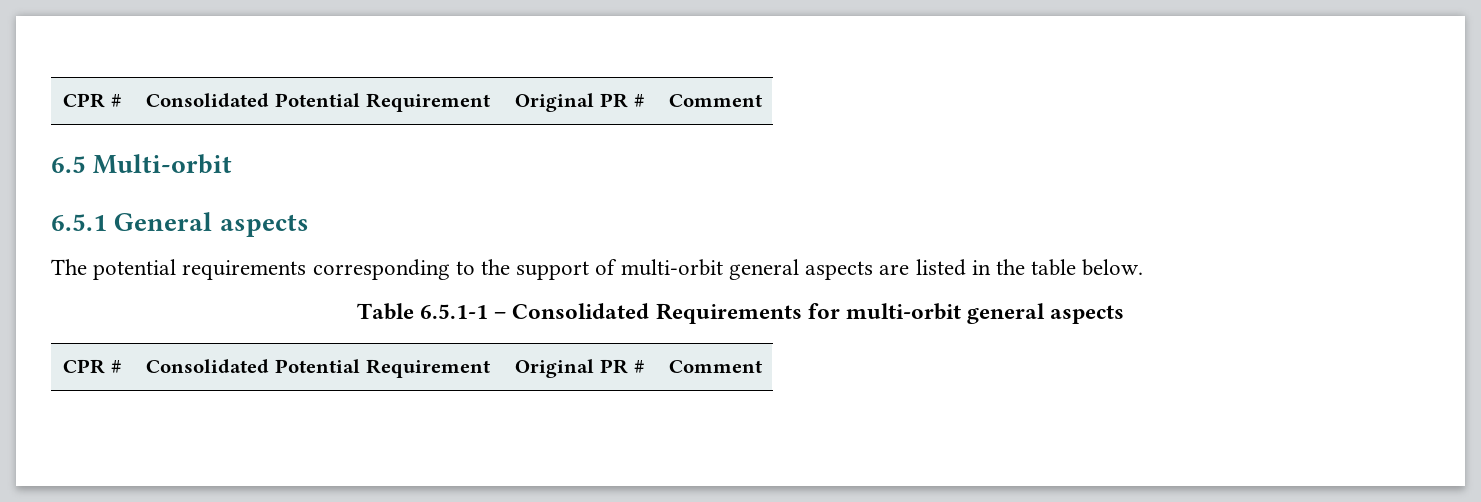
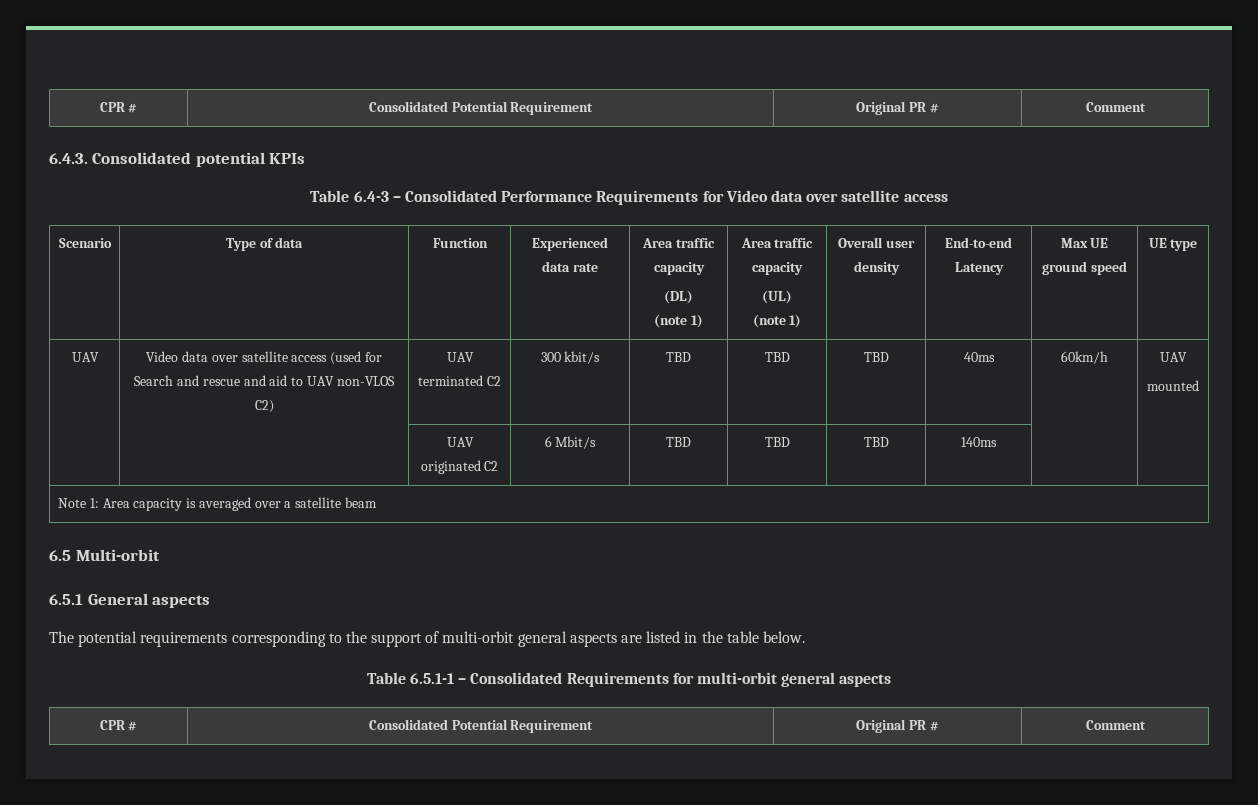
[63,93,122,108] [146,93,490,112] [515,93,645,112] [668,94,762,107] CPR # | Consolidated Potential Requirement | Original PR # | Comment -> [99,102,138,113] [368,101,594,115] [856,101,939,115] [1085,102,1146,112] [49,152,306,167] [310,190,948,205] [58,238,112,248] [225,237,304,251] [432,238,488,248] [532,237,608,251] [542,261,598,272] [642,238,715,248] [653,262,705,275] [664,290,693,304] [654,314,703,328] [740,238,814,248] [752,262,803,275] [762,290,792,304] [752,314,802,328] [838,237,915,248] [853,261,900,275] [945,237,1012,248] [954,262,1004,275] [1060,238,1109,248] [1042,261,1127,275] [1148,238,1198,251] [71,352,99,362] [146,351,382,365] [134,375,395,386] [254,400,274,413] [446,352,474,362] [418,375,501,386] [540,351,601,364] [666,352,691,362] [764,352,790,362] [863,352,889,362] [963,352,995,362] [1061,351,1108,364] [1160,352,1187,362] [1147,380,1199,391] [446,437,474,447] [420,460,499,474] [544,436,597,449] [666,437,691,447] [764,437,790,447] [863,437,889,447] [961,437,997,447] [57,497,378,511] CPR # | Consolidated Potential Requirement | Original PR # | Comment // 6.4.3. Consolidated potential KPIs // Table 6.4-3 – Consolidated Performance Requirements for Video data over satellite access // Scenario | Type of data | Function | Experienced data rate | Area traffic capacity // (DL) // (note 1) | Area traffic capacity // (UL) // (note 1) | Overall user density | End-to-end Latency | Max UE ground speed | UE type // UAV | Video data over satellite access (used for Search and rescue and aid to UAV non-VLOS C2) | UAV terminated C2 | 300 kbit/s | TBD | TBD | TBD | 40ms | 60km/h | UAV // mounted // | | UAV originated C2 | 6 Mbit/s | TBD | TBD | TBD | 140ms | | // Note 1: Area capacity is averaged over a satellite beam

